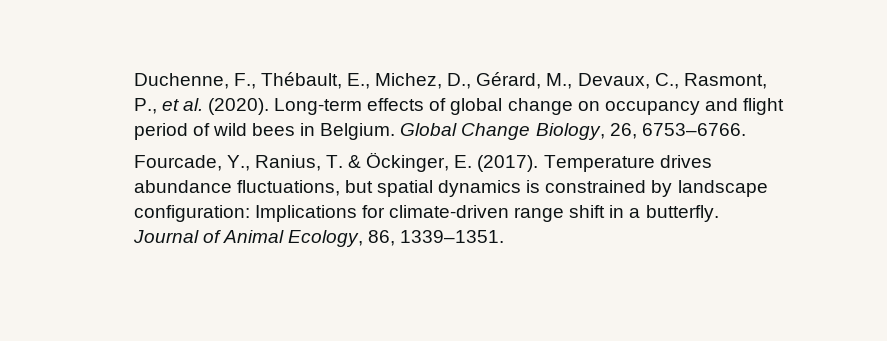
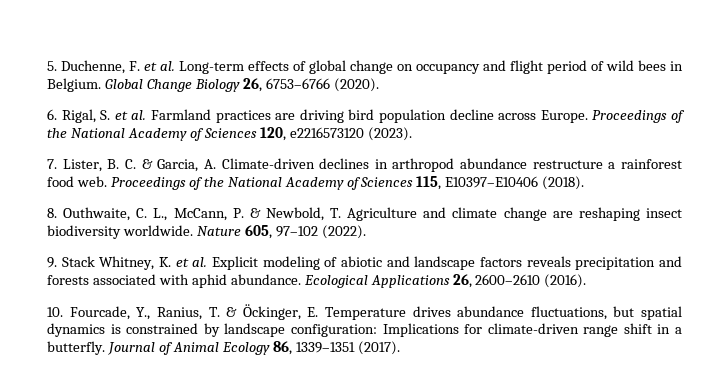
[133,72,767,89] [133,98,269,115] Duchenne, F., Thébault, E., Michez, D., Gérard, M., Devaux, C., Rasmont, P., et al. (2020). -> [47,60,176,74] 5. Duchenne, F. et al.
[535,123,746,140] Biology, 26, 6753–6766. // -> [194,78,379,92] [47,109,685,123] [47,127,412,141] [47,158,682,172] [47,176,585,190] [47,207,682,221] [47,225,366,239] [47,256,682,270] [47,274,587,288] [47,307,64,317] Biology 26, 6753–6766 (2020). // 6. Rigal, S. et al. Farmland practices are driving bird population decline across Europe. Proceedings of the National Academy of Sciences 120, e2216573120 (2023). // 7. Lister, B. C. & Garcia, A. Climate-driven declines in arthropod abundance restructure a rainforest food web. Proceedings of the National Academy of Sciences 115, E10397–E10406 (2018). // 8. Outhwaite, C. L., McCann, P. & Newbold, T. Agriculture and climate change are reshaping insect biodiversity worldwide. Nature 605, 97–102 (2022). // 9. Stack Whitney, K. et al. Explicit modeling of abiotic and landscape factors reveals precipitation and forests associated with aphid abundance. Ecological Applications 26, 2600–2610 (2016). // 10.
[477,155,539,172] (2017). -> (319, 312) none
[287,230,505,247] Ecology, 86, 1339–1351. -> [221,341,400,355] Ecology 86, 1339–1351 (2017).

